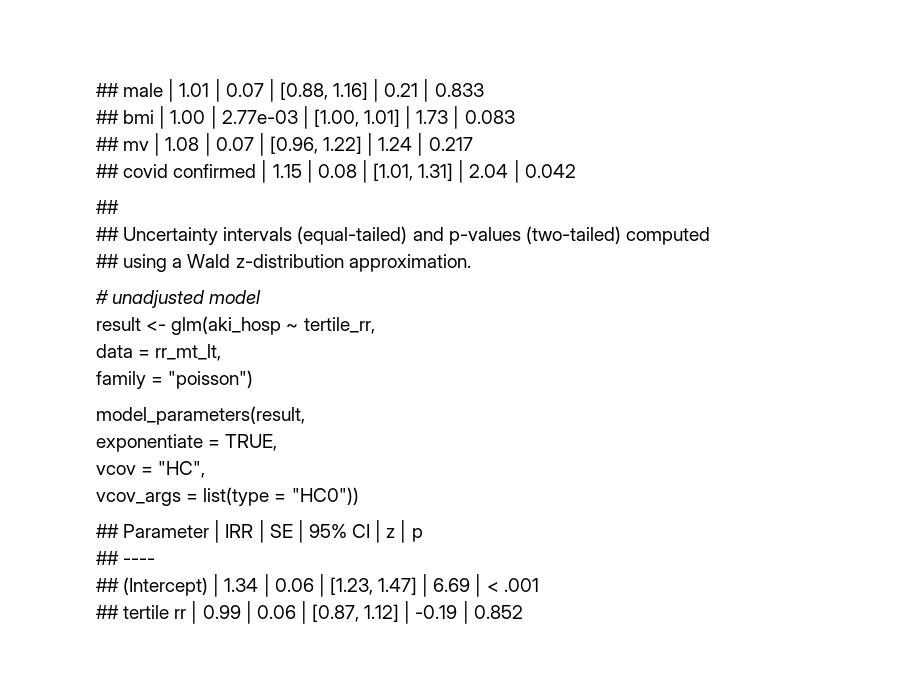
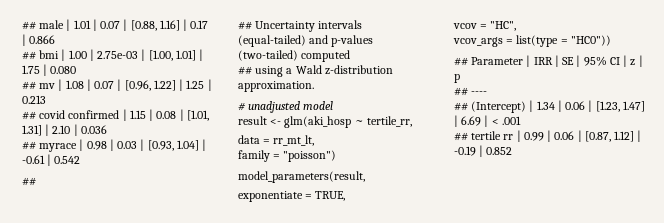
[384,79,484,102] 0.21 | 0.833 -> [190,20,209,29] [22,34,56,46] 0.17 | 0.866
[221,110,298,124] 2.77e-03 -> [97,51,139,59] 2.75e-03
[416,106,515,129] 1.73 | 0.083 -> [22,64,77,76] 1.75 | 0.080
[378,133,473,156] 1.24 | 0.217 -> [186,79,212,91] [22,95,46,104] 1.25 | 0.213
[469,160,576,183] 2.04 | 0.042 -> [52,124,107,136] [22,139,207,152] [22,154,81,166] 2.10 | 0.036 // ## myrace | 0.98 | 0.03 | [0.93, 1.04] | -0.61 | 0.542

